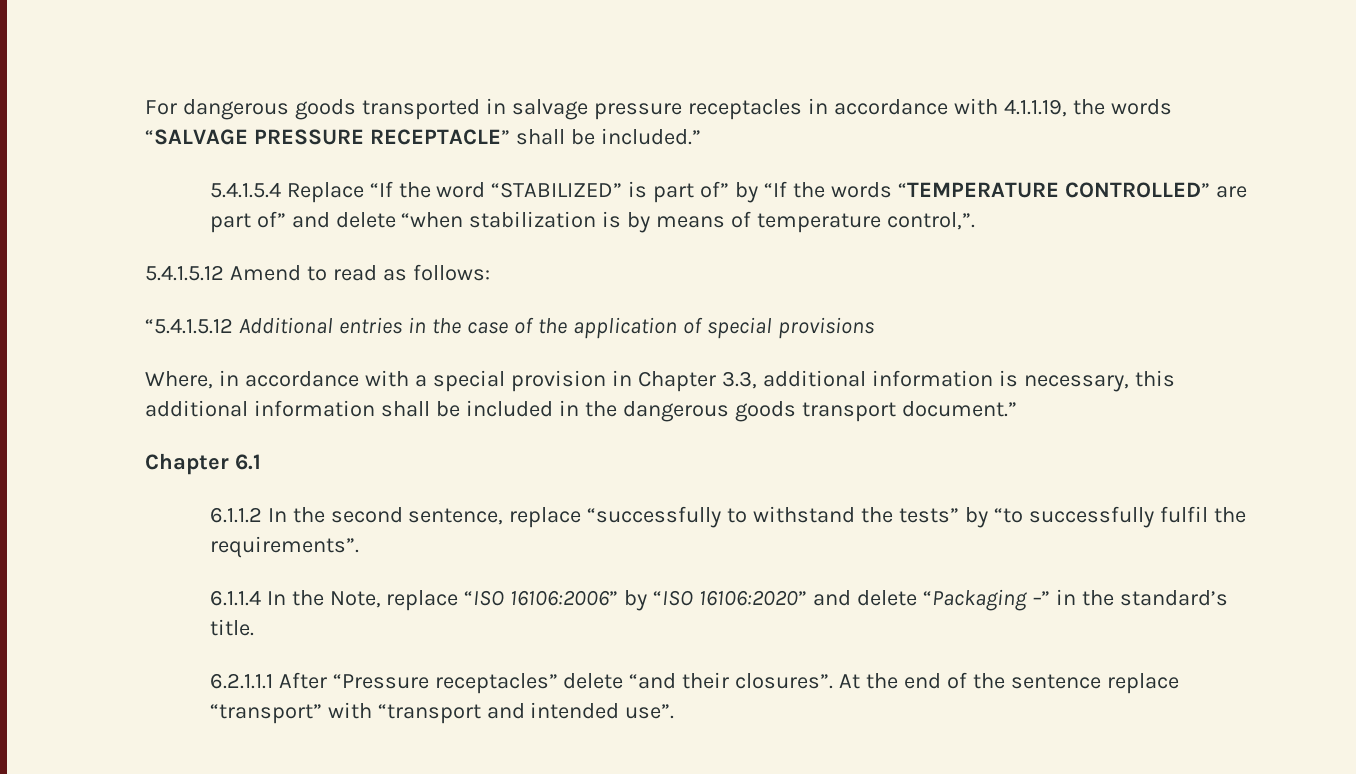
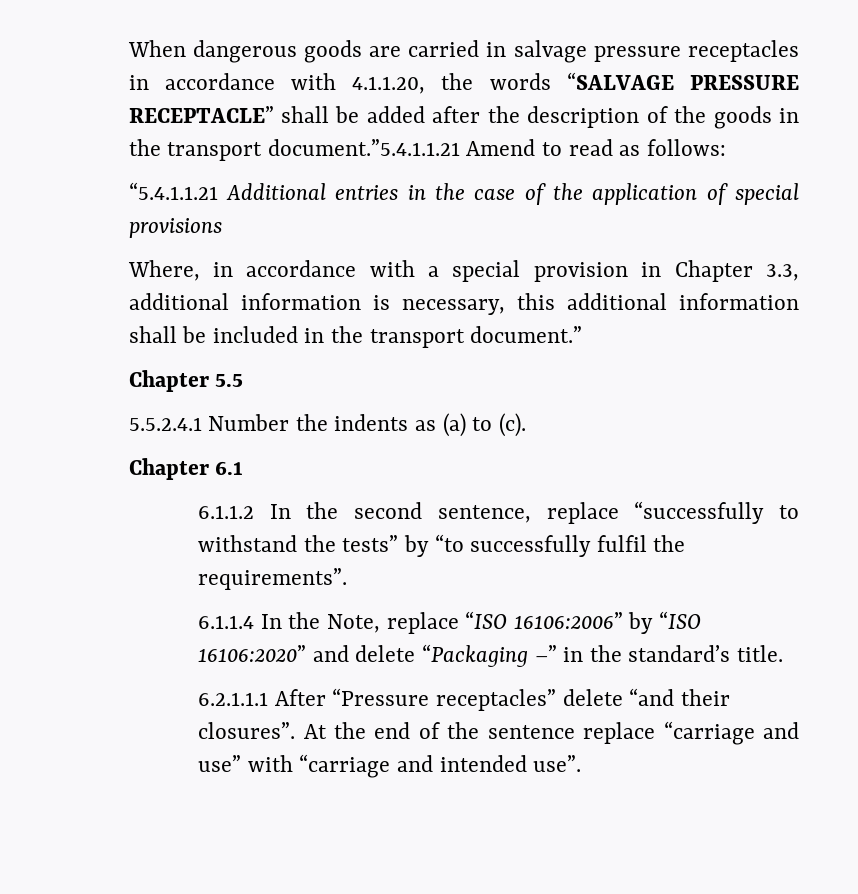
[145,99,481,120] For dangerous goods transported -> [127,40,480,63] When dangerous goods are carried
[1003,99,1067,117] 4.1.1.19, -> [352,76,426,94] 4.1.1.20,
[601,128,702,145] [209,181,1247,203] [209,211,976,233] [145,265,225,281] included.” // 5.4.1.5.4 Replace “If the word “STABILIZED” is part of” by “If the words “TEMPERATURE CONTROLLED” are part of” and delete “when stabilization is by means of temperature control,”. // 5.4.1.5.12 -> [366,106,799,129] [128,139,460,161] added after the description of the goods in the transport document.”5.4.1.1.21
[145,318,234,334] “5.4.1.5.12 -> [128,182,218,200] “5.4.1.1.21
[622,401,796,422] dangerous goods -> (363, 334) none
(1017, 409) none -> [128,370,244,392] [128,413,526,437] // Chapter 5.5 // 5.5.2.4.1 Number the indents as (a) to (c).
[209,702,481,724] “transport” with “transport -> [663,721,799,745] [198,754,391,778] “carriage and use” with “carriage

